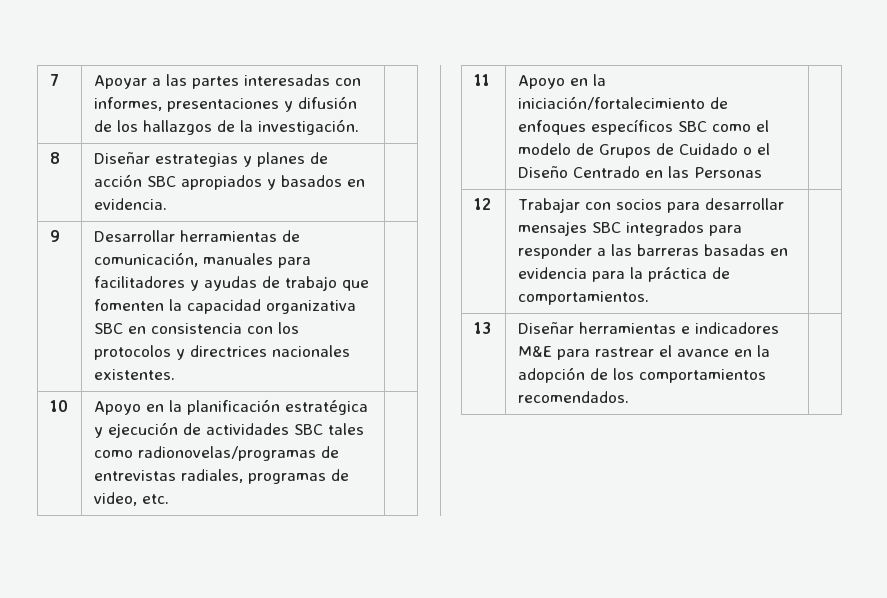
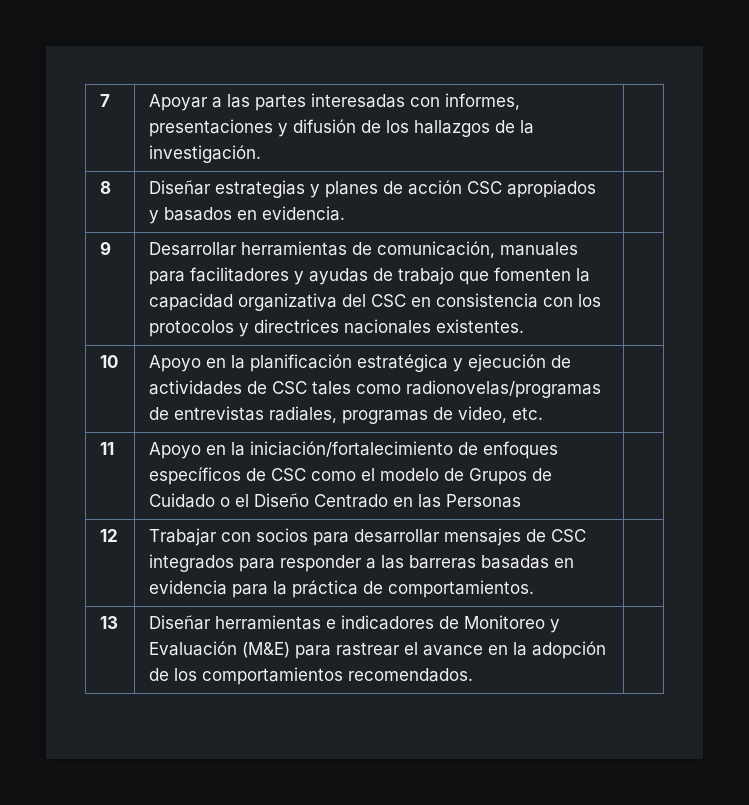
[146,176,176,187] SBC -> [467,181,503,194] CSC
[93,323,123,334] SBC -> [342,294,407,307] del CSC
[293,424,323,435] SBC -> [247,381,308,394] de CSC
[677,121,707,132] SBC -> [246,468,307,481] de CSC
[591,222,621,233] SBC -> [526,529,587,542] de CSC
[517,346,552,357] M&E -> [439,615,561,633] [149,641,291,658] de Monitoreo y Evaluación (M&E)

